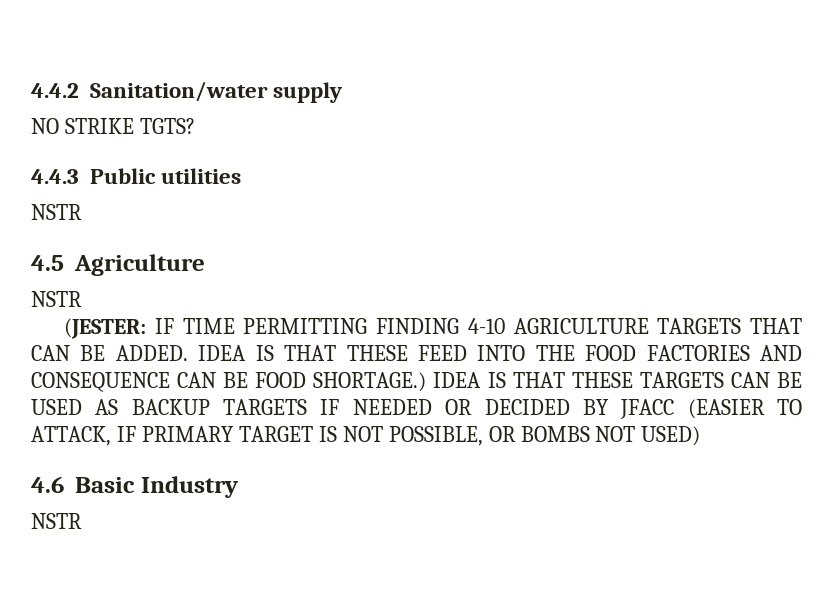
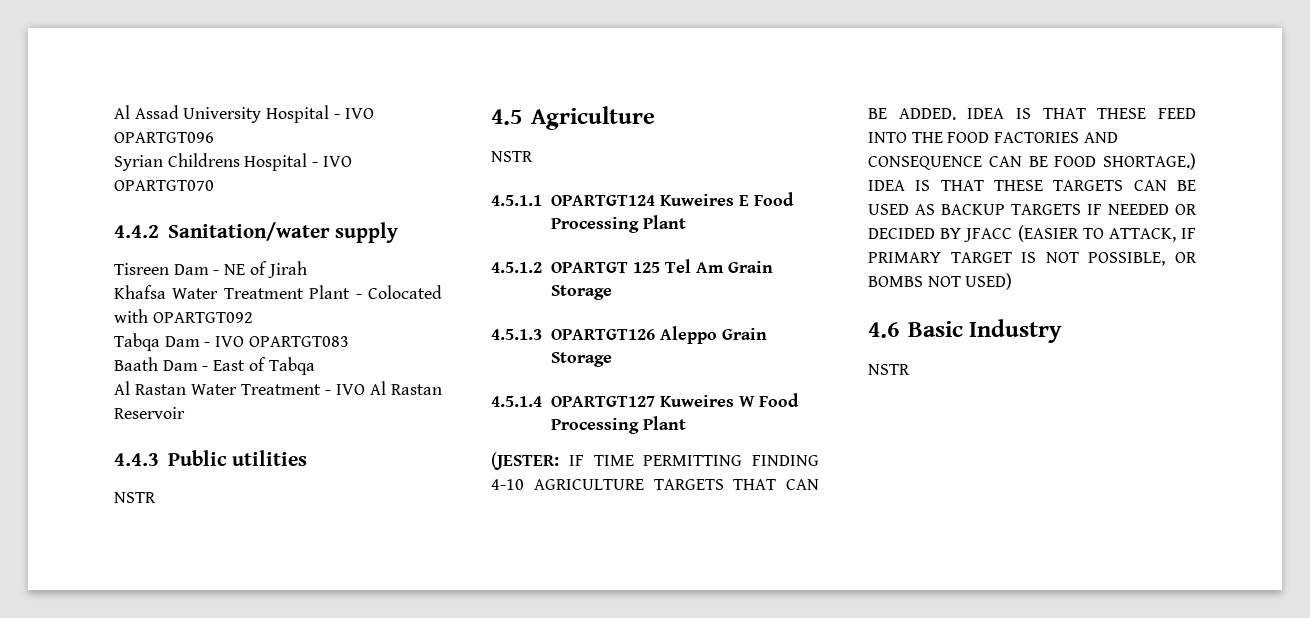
[31,81,343,103] [31,118,195,134] 4.4.2 Sanitation/water supply // NO STRIKE TGTS? -> [114,105,374,123] [114,132,214,143] [114,153,352,171] [114,180,214,191] [114,222,399,243] [114,261,307,278] [114,285,442,299] [114,309,253,323] [114,333,349,351] [114,357,315,375] [114,381,442,395] [114,407,185,419] Al Assad University Hospital - IVO OPARTGT096 // Syrian Childrens Hospital - IVO OPARTGT070 // 4.4.2 Sanitation/water supply // Tisreen Dam - NE of Jirah // Khafsa Water Treatment Plant - Colocated with OPARTGT092 // Tabqa Dam - IVO OPARTGT083 // Baath Dam - East of Tabqa // Al Rastan Water Treatment - IVO Al Rastan Reservoir
(82, 299) none -> [491,192,794,206] [550,215,686,233] [491,259,773,273] [550,285,612,300] [491,326,767,344] [550,352,612,367] [491,393,799,407] [550,416,686,434] // 4.5.1.1 OPARTGT124 Kuweires E Food Processing Plant // 4.5.1.2 OPARTGT 125 Tel Am Grain Storage // 4.5.1.3 OPARTGT126 Aleppo Grain Storage // 4.5.1.4 OPARTGT127 Kuweires W Food Processing Plant

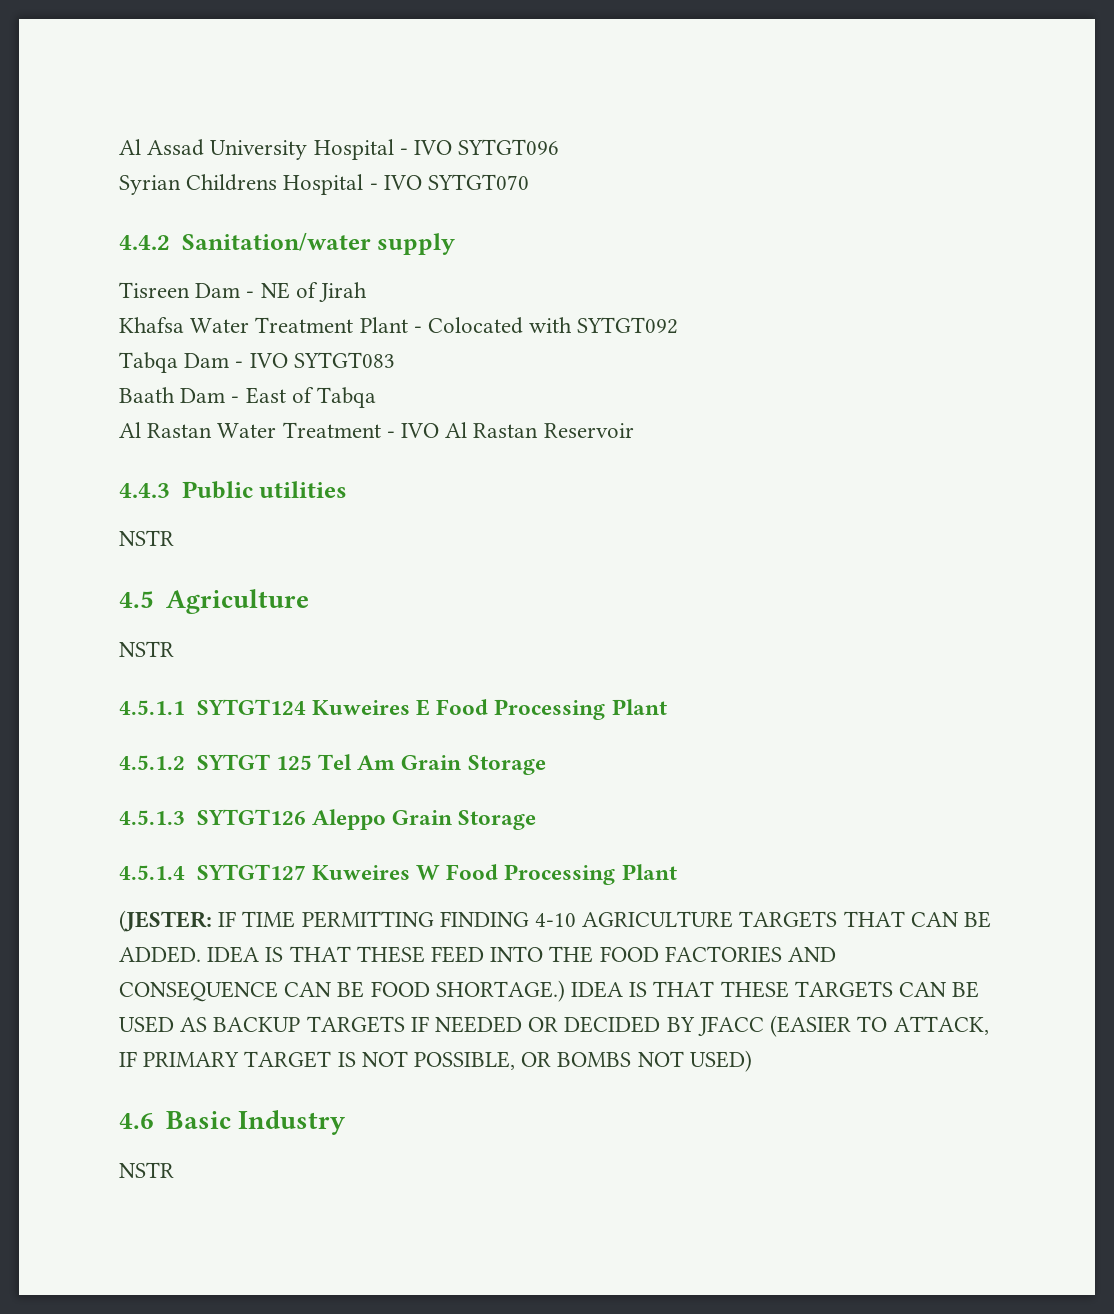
[114,132,214,143] OPARTGT096 -> [458,139,560,155] SYTGT096
[114,180,214,191] OPARTGT070 -> [428,174,530,190] SYTGT070
[152,312,253,323] OPARTGT092 -> [577,317,679,334] SYTGT092
[248,336,349,347] OPARTGT083 -> [293,352,395,368] SYTGT083
[550,195,655,206] OPARTGT124 -> [196,699,306,715] SYTGT124
[550,262,628,273] OPARTGT -> [196,754,270,770] SYTGT
[550,329,655,340] OPARTGT126 -> [196,809,306,825] SYTGT126
[550,396,655,407] OPARTGT127 -> [196,864,306,880] SYTGT127

